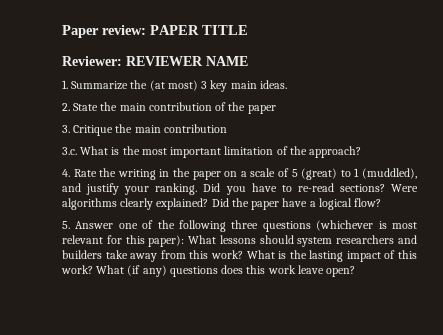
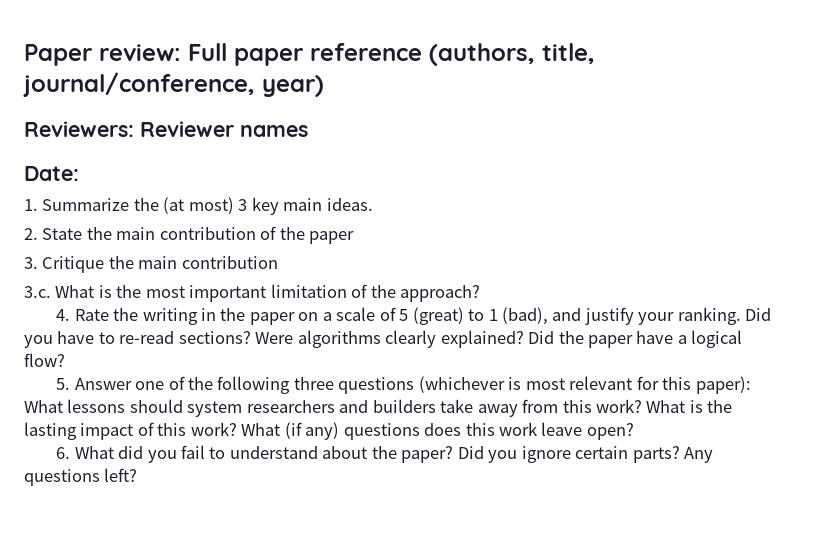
[150,25,248,35] [62,56,248,66] PAPER TITLE // Reviewer: REVIEWER NAME -> [188,43,595,66] [23,72,324,97] [24,121,308,137] [24,166,79,181] Full paper reference (authors, title, journal/conference, year) // Reviewers: Reviewer names // Date:
[362,168,417,179] (muddled), -> [501,307,548,325] (bad),
(356, 271) none -> [56,445,713,463] [24,468,138,486] // 6. What did you fail to understand about the paper? Did you ignore certain parts? Any questions left?

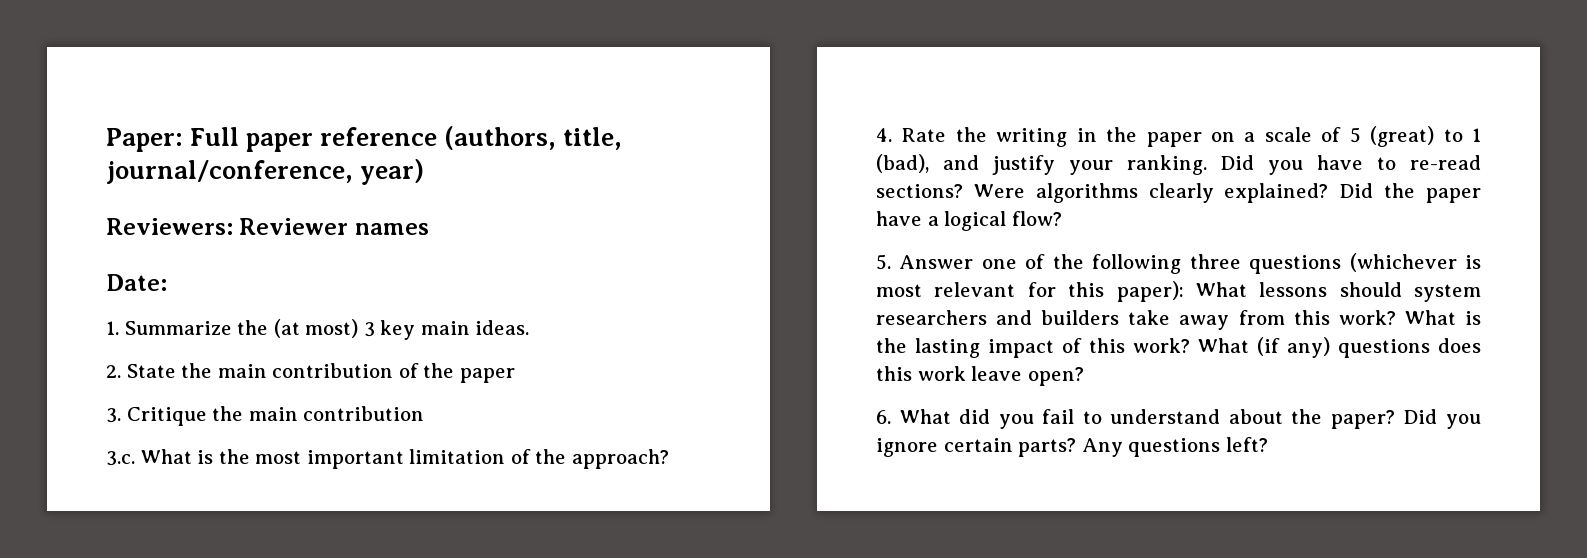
[24,44,181,66] Paper review: -> [106,128,183,152] Paper:

